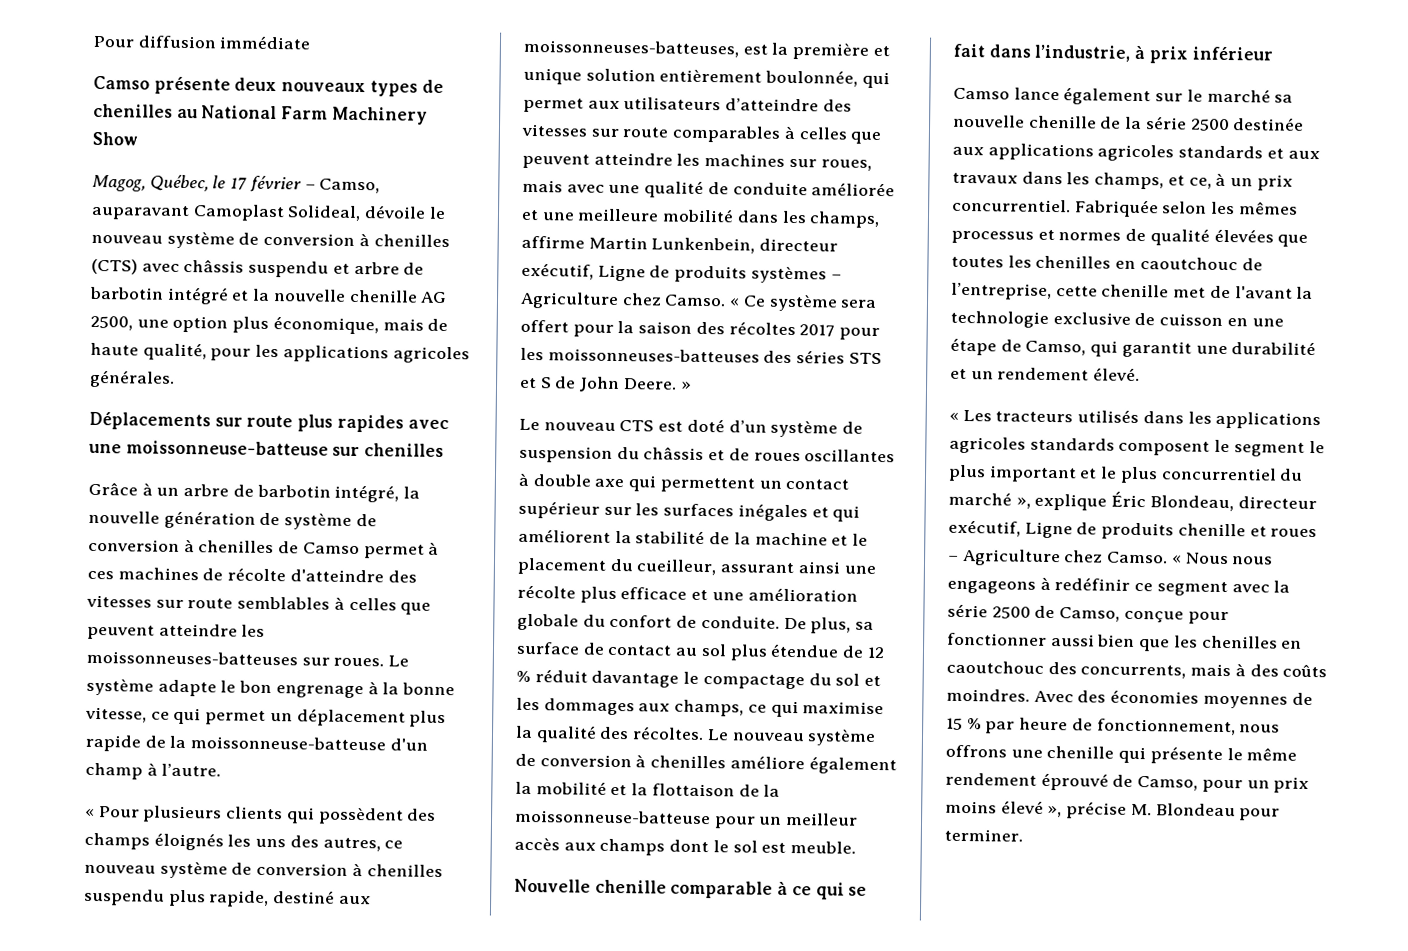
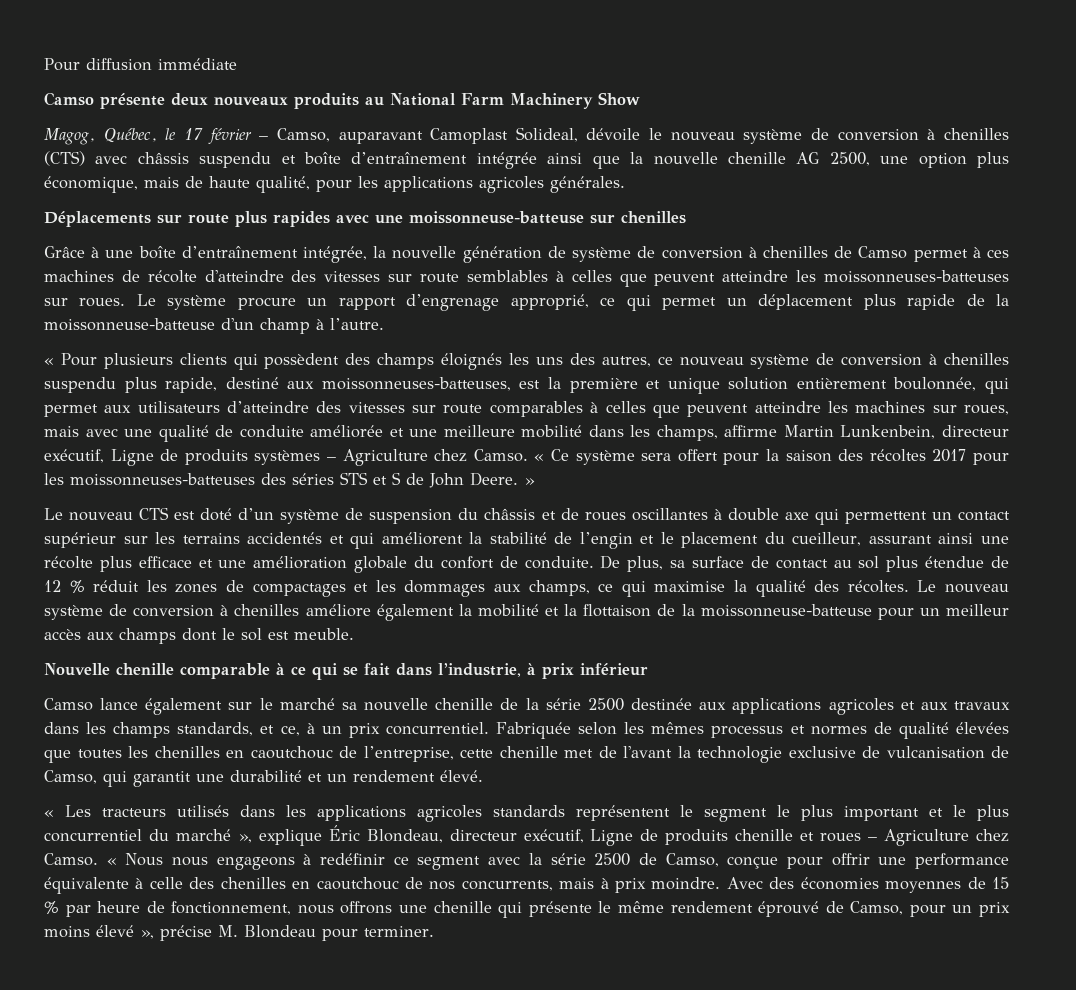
[369,79,444,97] [93,103,173,118] types de chenilles -> [294,93,359,109] produits
[353,261,425,275] [89,286,250,305] arbre de barbotin intégré et -> [304,152,620,169] boîte d’entraînement intégrée ainsi que
[156,484,400,503] un arbre de barbotin intégré, -> [105,246,368,263] une boîte d’entraînement intégrée,
[157,679,456,699] [85,706,147,723] adapte le bon engrenage à la bonne vitesse, -> [237,294,589,311] procure un rapport d’engrenage approprié,
[663,503,808,522] surfaces inégales -> [182,532,323,544] terrains accidentés
[733,532,828,546] la machine -> [579,532,633,549] l’engin
[591,670,861,690] davantage le compactage du sol -> [146,580,346,597] les zones de compactages
[1178,145,1264,159] standards -> (894, 706) none
[1094,172,1165,190] champs, -> [113,722,254,738] champs standards,
[1159,313,1284,327] [950,337,997,356] cuisson en une étape -> [886,746,985,759] vulcanisation
[1118,440,1211,456] composent -> [576,805,670,821] représentent
[947,632,1303,652] [946,660,1077,675] fonctionner aussi bien que les chenilles en caoutchouc des -> [831,853,1010,869] [44,877,456,894] offrir une performance équivalente à celle des chenilles en caoutchouc de nos
[1249,664,1328,678] [946,688,1030,702] des coûts moindres. -> [615,877,721,893] prix moindre.

